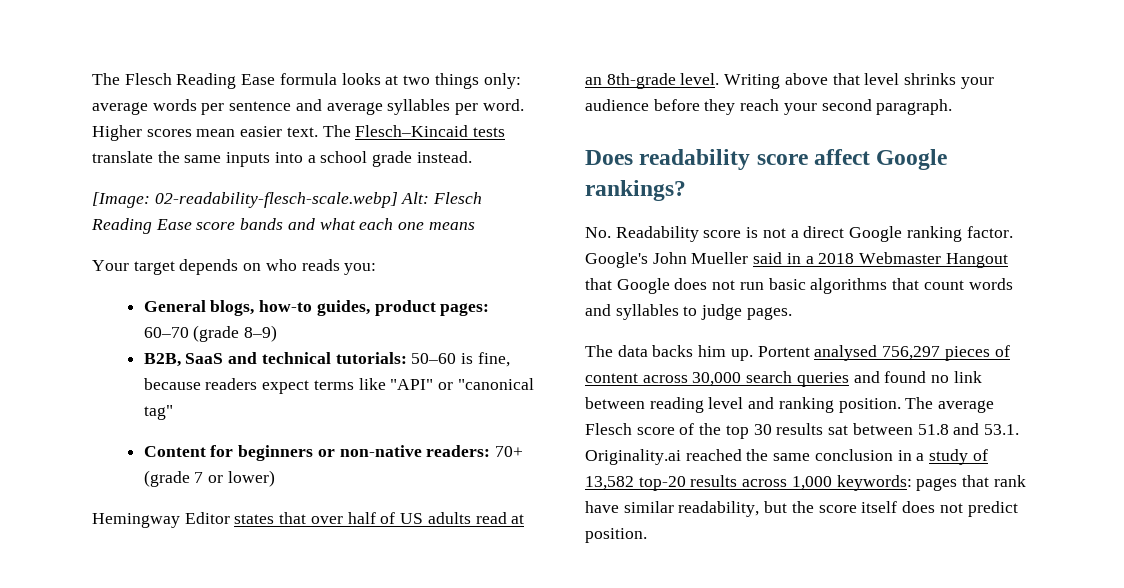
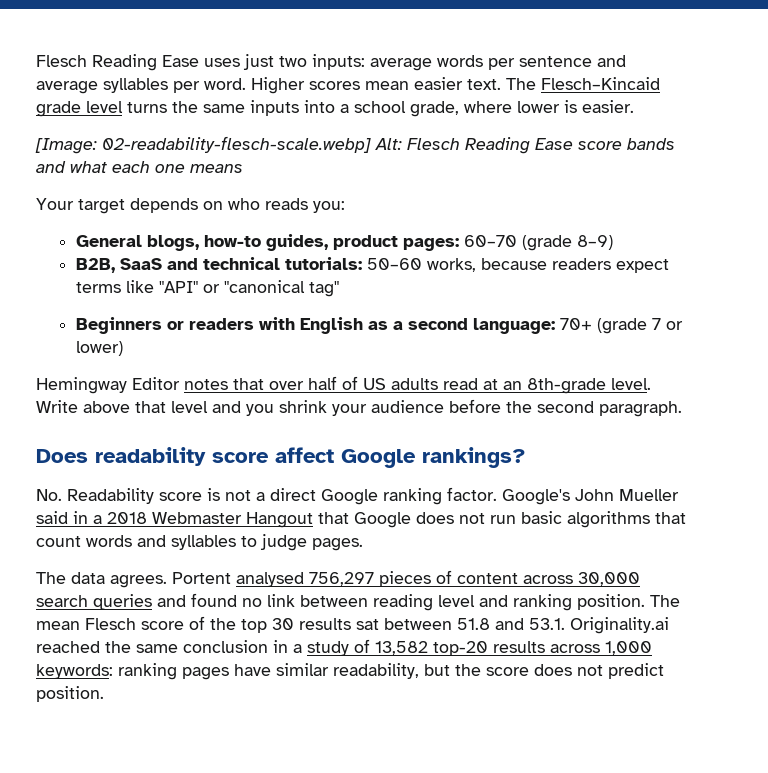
[92,73,521,89] The Flesch Reading Ease formula looks at two things only: -> [36,54,365,71] Flesch Reading Ease uses just two inputs:
[473,127,506,137] [92,151,153,163] tests translate -> [36,101,167,117] grade level turns
[372,151,472,167] grade instead. -> [410,100,634,117] grade, where lower is easier.
[461,352,510,367] is fine, -> [426,258,476,272] works,
[143,445,491,461] Content for beginners or non-native readers: -> [75,317,555,334] Beginners or readers with English as a second language:
[234,514,275,524] states -> [184,379,228,390] notes
[724,74,781,89] Writing -> [36,400,78,413] Write
[904,73,994,89] [585,99,817,115] shrinks your audience before they reach your -> [212,399,532,416] and you shrink your audience before the
[652,345,753,361] backs him up. -> [110,575,167,588] agrees.
[938,400,995,413] average -> [36,621,80,630] mean
[916,475,1026,491] pages that rank -> [118,663,229,680] ranking pages
[861,501,898,513] itself -> (529, 671) none

